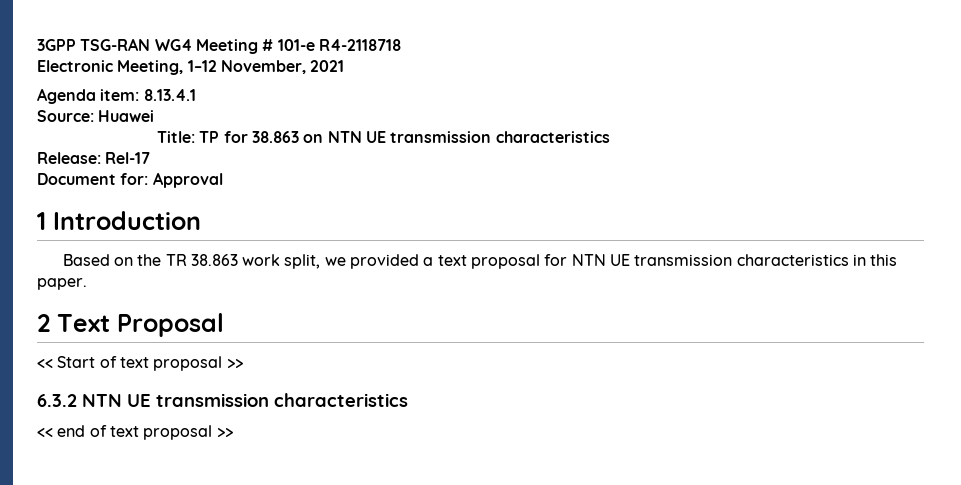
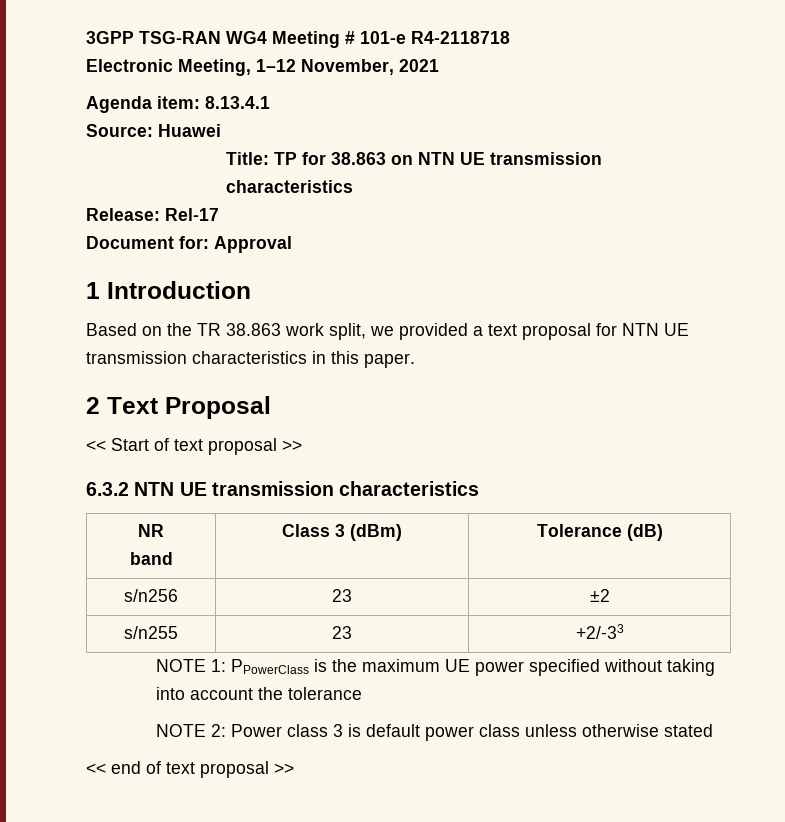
(408, 400) none -> [138,524,164,537] [129,552,173,565] [282,524,402,541] [536,524,663,541] [124,589,178,602] [332,589,352,602] [589,589,610,602] [124,626,178,639] [332,626,352,639] [575,624,624,639] [155,659,715,676] [155,687,362,700] [155,724,713,741] // NR // band | Class 3 (dBm) | Tolerance (dB) // s/n256 | 23 | ±2 // s/n255 | 23 | +2/-33 // NOTE 1: PPowerClass is the maximum UE power specified without taking into account the tolerance // NOTE 2: Power class 3 is default power class unless otherwise stated

